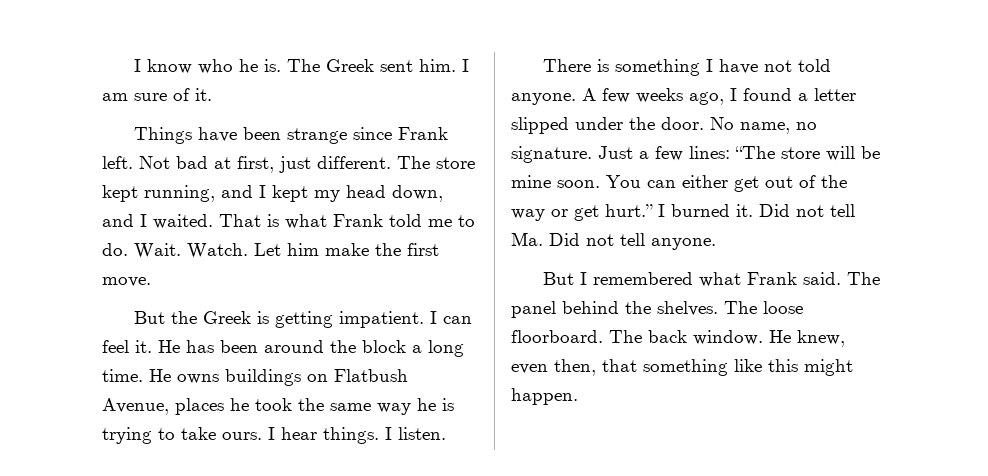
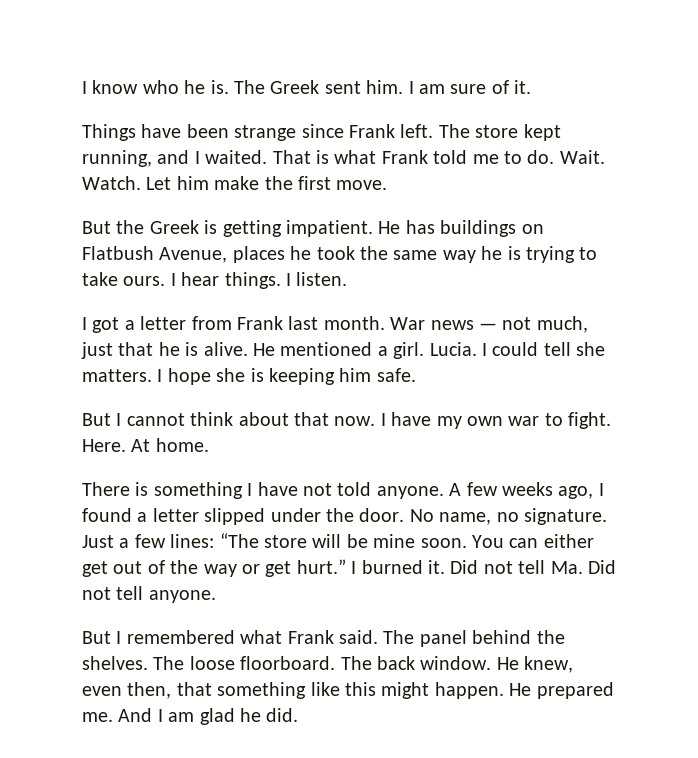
[139,156,391,173] Not bad at first, just different. -> (434, 131) none
[272,185,443,202] [102,214,147,227] kept my head down, and I -> (200, 157) none
[430,311,473,324] [102,340,464,357] [102,369,219,384] I can feel it. He has been around the block a long time. He owns -> [378,220,435,234] He has
(446, 433) none -> [82,316,588,333] [81,342,606,359] [82,368,416,385] [82,412,612,429] [82,438,209,452] // I got a letter from Frank last month. War news — not much, just that he is alive. He mentioned a girl. Lucia. I could tell she matters. I hope she is keeping him safe. // But I cannot think about that now. I have my own war to fight. Here. At home.
(578, 396) none -> [509,682,614,699] [82,708,299,725] He prepared me. And I am glad he did.

